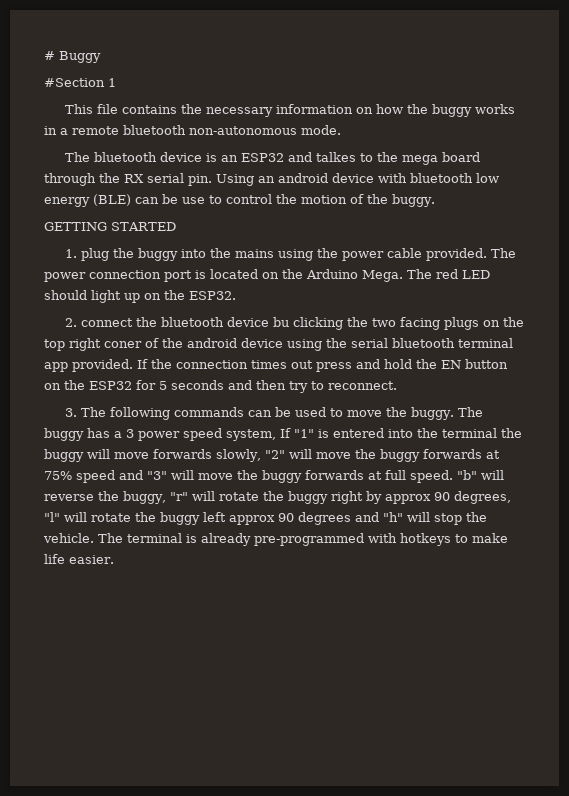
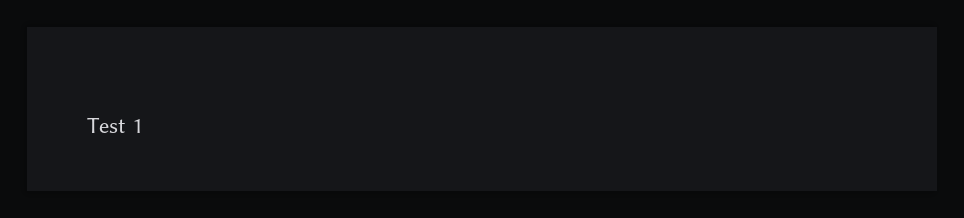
[44,51,101,63] [44,78,116,87] [65,104,516,117] [44,125,341,135] [65,152,481,165] [44,173,499,186] [44,194,435,207] [44,222,176,231] [65,248,517,261] [44,269,490,282] [44,290,236,303] [65,317,525,330] [44,338,513,351] [44,359,508,372] [44,380,397,393] [65,407,484,420] [44,428,522,441] [44,449,500,462] [44,470,504,483] [44,491,511,504] [44,512,487,525] [43,533,508,546] [44,554,114,564] # Buggy // #Section 1 // This file contains the necessary information on how the buggy works in a remote bluetooth non-autonomous mode. // The bluetooth device is an ESP32 and talkes to the mega board through the RX serial pin. Using an android device with bluetooth low energy (BLE) can be use to control the motion of the buggy. // GETTING STARTED // 1. plug the buggy into the mains using the power cable provided. The power connection port is located on the Arduino Mega. The red LED should light up on the ESP32. // 2. connect the bluetooth device bu clicking the two facing plugs on the top right coner of the android device using the serial bluetooth terminal app provided. If the connection times out press and hold the EN button on the ESP32 for 5 seconds and then try to reconnect. // 3. The following commands can be used to move the buggy. The buggy has a 3 power speed system, If "1" is entered into the terminal the buggy will move forwards slowly, "2" will move the buggy forwards at 75% speed and "3" will move the buggy forwards at full speed. "b" will reverse the buggy, "r" will rotate the buggy right by approx 90 degrees, "l" will rotate the buggy left approx 90 degrees and "h" will stop the vehicle. The terminal is already pre-programmed with hotkeys to make life easier. -> [87,117,144,133] Test 1

